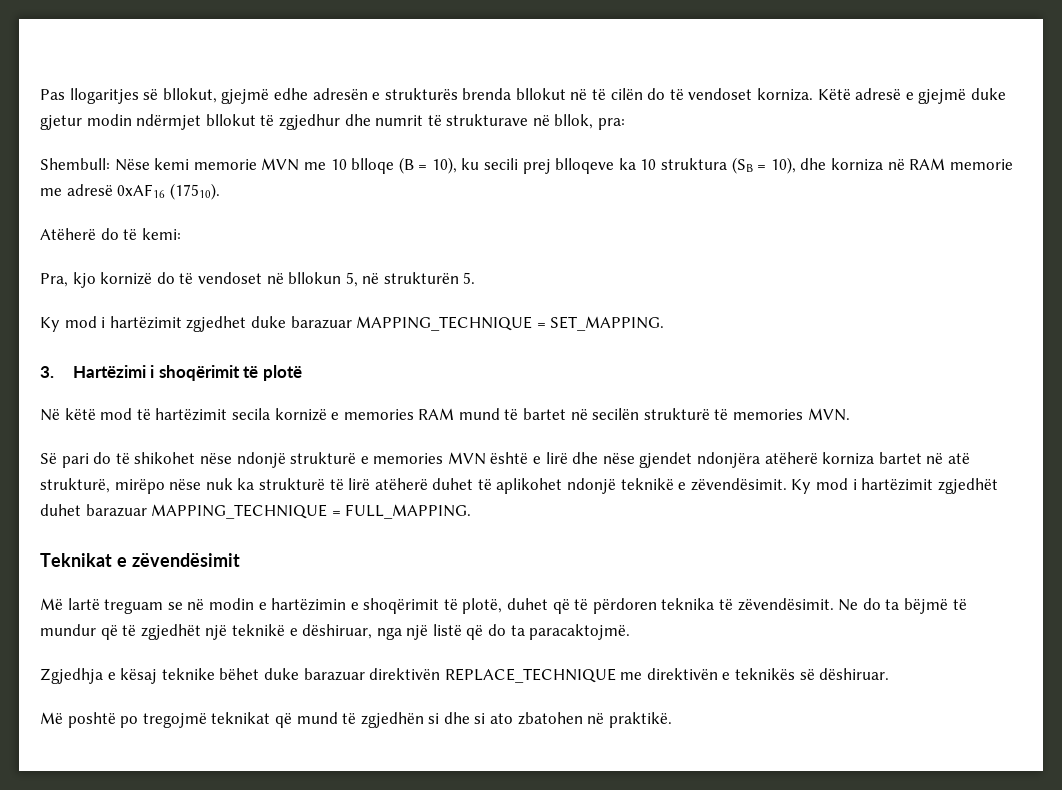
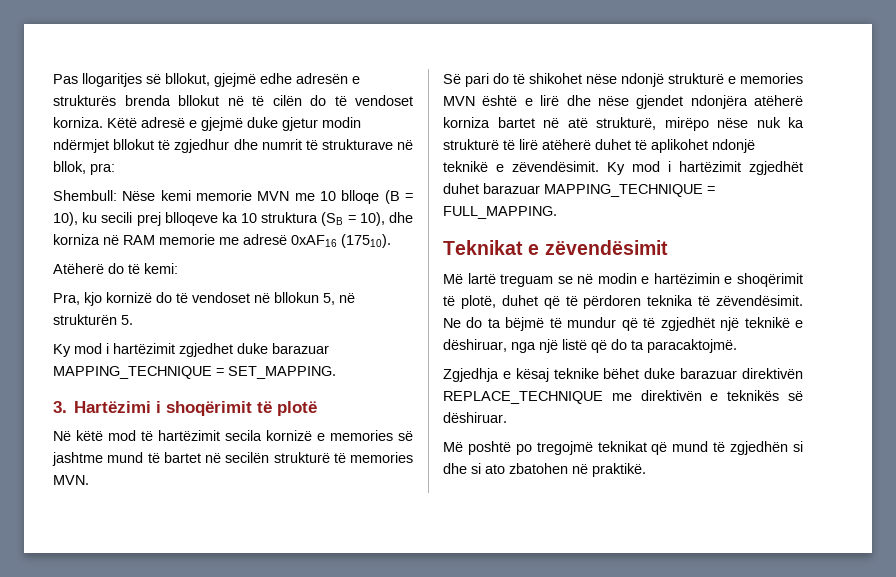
[418,408,455,420] RAM -> [398,431,413,441] [52,452,103,466] së jashtme

